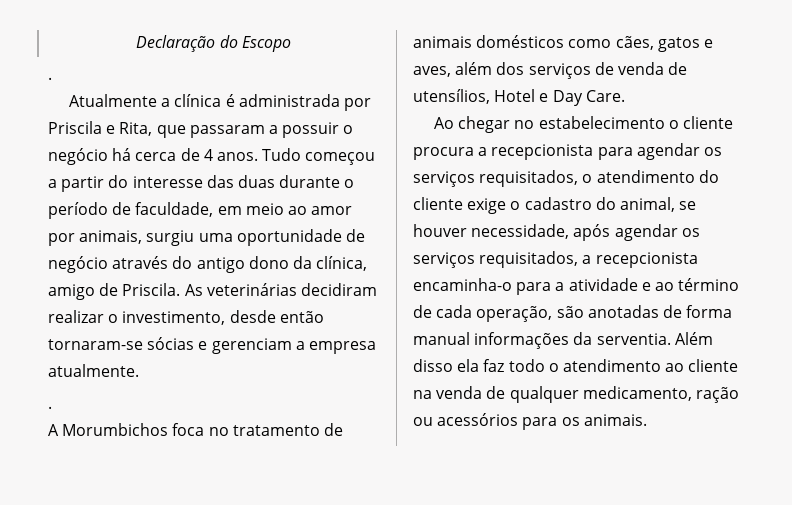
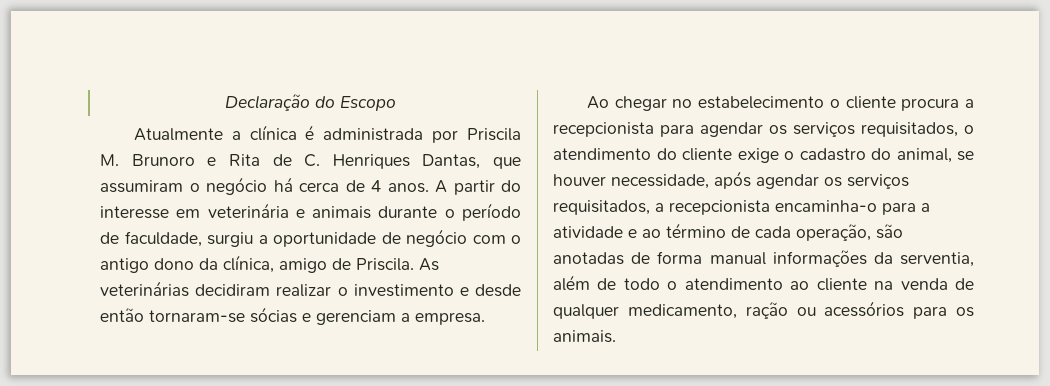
[48,77,52,80] // . -> (396, 103) none
[106,122,340,138] e Rita, que passaram a possuir -> [100,154,521,169] [100,180,183,193] M. Brunoro e Rita de C. Henriques Dantas, que assumiram
[262,148,376,165] [48,175,275,192] Tudo começou a partir do interesse das duas -> [435,180,521,195] [100,203,372,219] A partir do interesse em veterinária e animais
[217,203,353,215] [48,230,233,246] em meio ao amor por animais, surgiu uma -> [207,232,268,247] surgiu a
[112,256,193,269] através do -> [472,235,521,244] com o
[122,311,226,325] investimento, -> [353,284,469,297] investimento e
[308,341,376,354] [48,364,139,377] [48,406,52,409] [48,423,343,436] [413,35,713,52] [413,62,688,79] [413,89,625,106] empresa atualmente. // . // A Morumbichos foca no tratamento de animais domésticos como cães, gatos e aves, além dos serviços de venda de utensílios, Hotel e Day Care. -> [415,312,485,325] empresa.
[596,332,713,345] [413,359,505,372] serventia. Além disso ela faz -> [900,252,974,267] [553,275,617,291] serventia, além de

